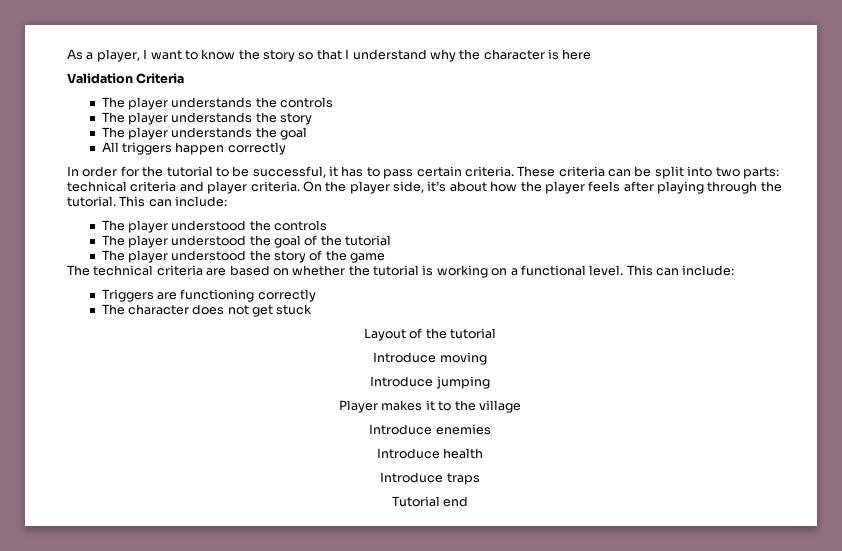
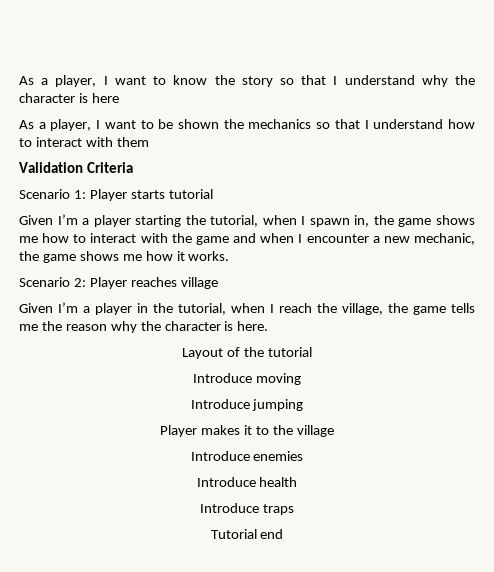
[67,73,185,84] [101,97,334,110] [101,112,313,125] [101,127,308,140] [101,142,286,155] [67,166,779,179] [67,181,782,194] [67,196,228,207] [101,220,328,233] [101,235,392,248] [101,250,386,263] [67,265,735,278] [101,289,316,302] [101,304,313,317] Validation Criteria // The player understands the controls // The player understands the story // The player understands the goal // All triggers happen correctly // In order for the tutorial to be successful, it has to pass certain criteria. These criteria can be split into two parts: technical criteria and player criteria. On the player side, it’s about how the player feels after playing through the tutorial. This can include: // The player understood the controls // The player understood the goal of the tutorial // The player understood the story of the game // The technical criteria are based on whether the tutorial is working on a functional level. This can include: // Triggers are functioning correctly // The character does not get stuck -> [19,119,476,131] [19,137,149,147] [19,162,133,173] [19,189,213,201] [19,214,476,227] [19,233,475,245] [19,251,230,263] [19,277,218,289] [19,302,475,315] [19,321,269,333] As a player, I want to be shown the mechanics so that I understand how to interact with them // Validation Criteria // Scenario 1: Player starts tutorial // Given I’m a player starting the tutorial, when I spawn in, the game shows me how to interact with the game and when I encounter a new mechanic, the game shows me how it works. // Scenario 2: Player reaches village // Given I’m a player in the tutorial, when I reach the village, the game tells me the reason why the character is here.

